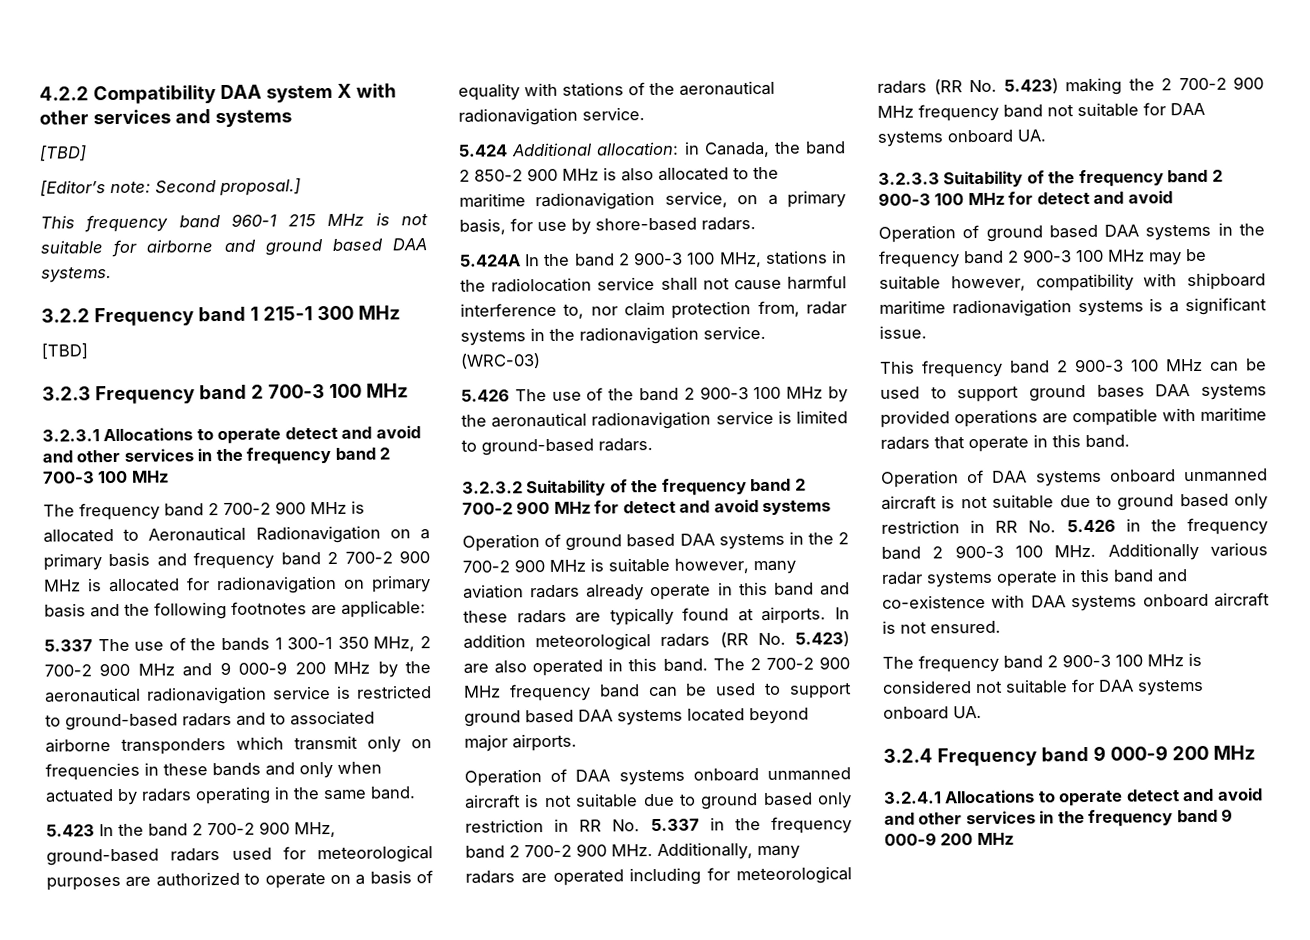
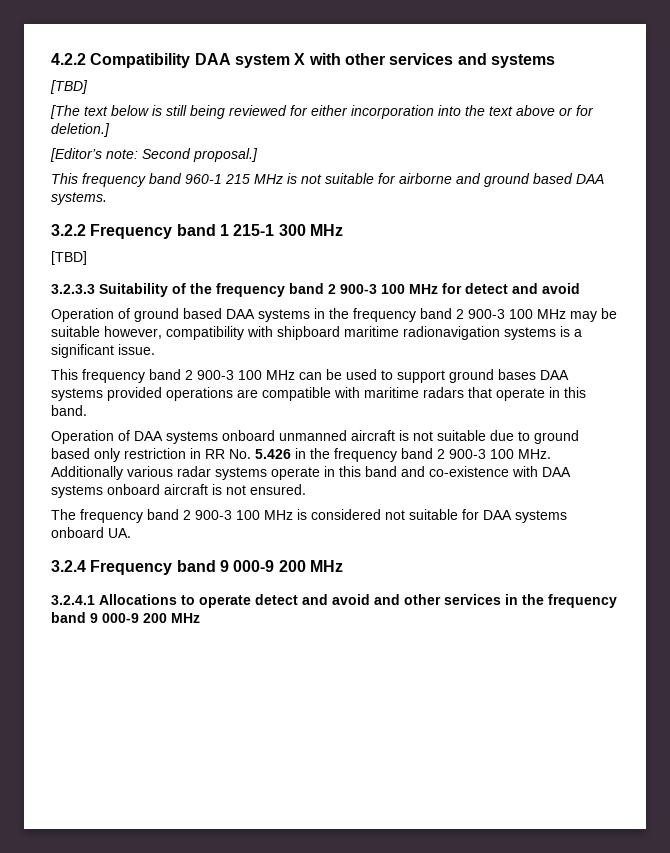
(87, 153) none -> [50,105,594,119] [51,123,110,137] // [The text below is still being reviewed for either incorporation into the text above or for deletion.]
[42,383,409,405] [42,425,421,445] [42,446,391,465] [42,470,169,484] [43,500,365,521] [43,525,430,544] [43,550,430,571] [43,575,431,595] [44,600,426,620] [44,636,431,652] [44,661,432,678] [44,685,432,705] [45,710,375,731] [45,735,432,755] [45,761,382,781] [45,786,416,805] [46,821,336,838] [46,845,433,866] [46,870,433,891] [458,80,775,101] [458,107,645,126] [458,141,846,158] [459,166,779,182] [459,190,846,211] [459,217,756,235] [460,250,847,268] [460,275,847,293] [460,300,847,319] [460,325,766,346] [460,353,541,369] [461,386,848,403] [461,410,848,430] [461,438,653,456] [462,478,806,497] [462,499,832,516] [462,531,849,552] [462,557,796,575] [463,581,850,601] [463,606,850,626] [463,631,850,652] [463,656,850,677] [463,682,852,702] [464,707,809,727] [464,733,577,752] [464,767,851,787] [464,792,852,810] [465,816,852,834] [465,842,800,860] [465,866,852,886] [877,76,1264,96] [877,102,1205,122] [877,129,1046,147] // 3.2.3 Frequency band 2 700-3 100 MHz // 3.2.3.1 Allocations to operate detect and avoid and other services in the frequency band 2 700-3 100 MHz // The frequency band 2 700-2 900 MHz is allocated to Aeronautical Radionavigation on a primary basis and frequency band 2 700-2 900 MHz is allocated for radionavigation on primary basis and the following footnotes are applicable: // 5.337 The use of the bands 1 300-1 350 MHz, 2 700-2 900 MHz and 9 000-9 200 MHz by the aeronautical radionavigation service is restricted to ground-based radars and to associated airborne transponders which transmit only on frequencies in these bands and only when actuated by radars operating in the same band. // 5.423 In the band 2 700-2 900 MHz, ground-based radars used for meteorological purposes are authorized to operate on a basis of equality with stations of the aeronautical radionavigation service. // 5.424 Additional allocation: in Canada, the band 2 850-2 900 MHz is also allocated to the maritime radionavigation service, on a primary basis, for use by shore-based radars. // 5.424A In the band 2 900-3 100 MHz, stations in the radiolocation service shall not cause harmful interference to, nor claim protection from, radar systems in the radionavigation service. (WRC-03) // 5.426 The use of the band 2 900-3 100 MHz by the aeronautical radionavigation service is limited to ground-based radars. // 3.2.3.2 Suitability of the frequency band 2 700-2 900 MHz for detect and avoid systems // Operation of ground based DAA systems in the 2 700-2 900 MHz is suitable however, many aviation radars already operate in this band and these radars are typically found at airports. In addition meteorological radars (RR No. 5.423) are also operated in this band. The 2 700-2 900 MHz frequency band can be used to support ground based DAA systems located beyond major airports. // Operation of DAA systems onboard unmanned aircraft is not suitable due to ground based only restriction in RR No. 5.337 in the frequency band 2 700-2 900 MHz. Additionally, many radars are operated including for meteorological radars (RR No. 5.423) making the 2 700-2 900 MHz frequency band not suitable for DAA systems onboard UA. -> (87, 258) none

